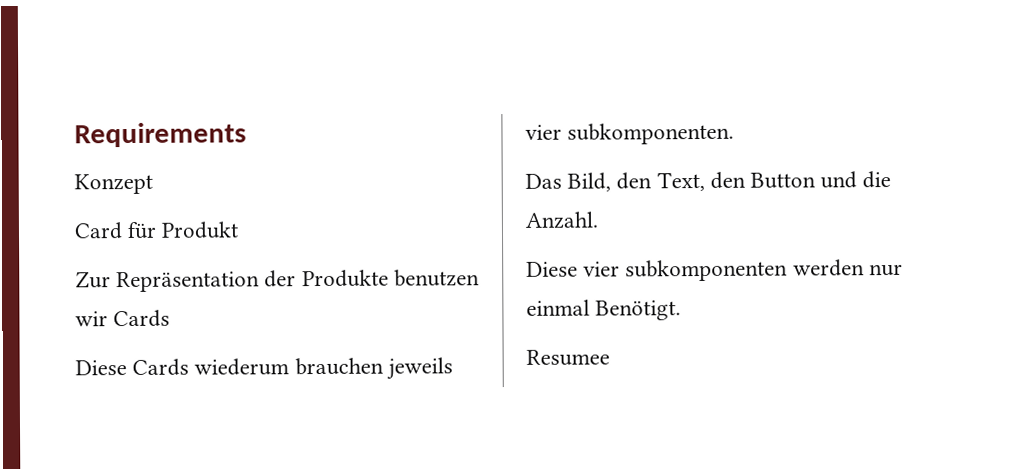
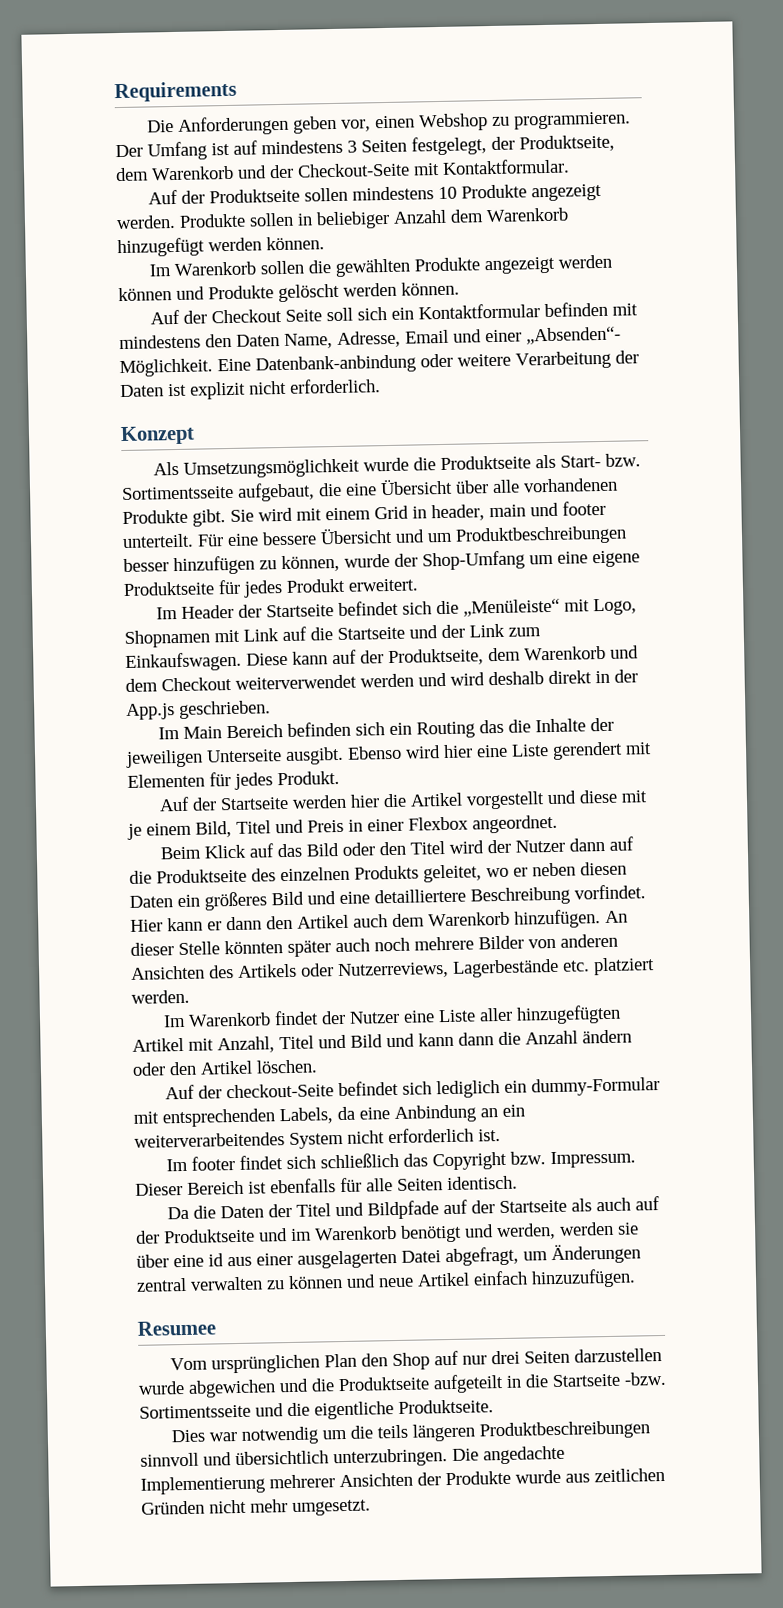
[74,173,153,195] [74,221,240,240] [75,269,480,293] [75,309,171,328] [75,357,453,380] [525,122,735,145] [525,171,892,192] [525,211,598,229] [526,259,903,282] [526,299,682,321] [526,349,610,366] Konzept // Card für Produkt // Zur Repräsentation der Produkte benutzen wir Cards // Diese Cards wiederum brauchen jeweils vier subkomponenten. // Das Bild, den Text, den Button und die Anzahl. // Diese vier subkomponenten werden nur einmal Benötigt. // Resumee -> [147,111,632,136] [115,134,615,161] [115,158,570,182] [148,183,603,205] [116,207,569,230] [117,236,325,258] [149,254,613,277] [118,281,460,303] [150,301,639,325] [119,326,621,350] [119,350,639,378] [120,378,381,400] [120,425,195,446] [153,453,642,479] [121,477,618,502] [122,500,606,527] [122,525,627,549] [123,550,640,576] [123,578,418,598] [156,598,638,620] [124,623,541,648] [125,645,639,672] [125,669,638,692] [126,700,271,720] [158,717,615,740] [125,741,652,768] [127,770,340,790] [159,789,649,812] [127,814,558,840] [160,836,635,860] [129,861,627,884] [129,884,646,911] [130,909,628,932] [130,933,618,957] [131,957,655,980] [131,989,190,1004] [163,1004,622,1028] [132,1029,632,1054] [132,1059,318,1076] [165,1076,661,1100] [133,1104,525,1128] [134,1127,501,1149] [166,1150,637,1172] [135,1175,518,1196] [167,1196,661,1220] [136,1221,639,1244] [136,1243,641,1269] [136,1268,636,1292] [137,1320,216,1336] [170,1347,663,1374] [138,1371,666,1398] [139,1399,494,1420] [171,1420,651,1445] [140,1445,565,1468] [140,1467,665,1495] [141,1499,371,1516] Die Anforderungen geben vor, einen Webshop zu programmieren. Der Umfang ist auf mindestens 3 Seiten festgelegt, der Produktseite, dem Warenkorb und der Checkout-Seite mit Kontaktformular. // Auf der Produktseite sollen mindestens 10 Produkte angezeigt werden. Produkte sollen in beliebiger Anzahl dem Warenkorb hinzugefügt werden können. // Im Warenkorb sollen die gewählten Produkte angezeigt werden können und Produkte gelöscht werden können. // Auf der Checkout Seite soll sich ein Kontaktformular befinden mit mindestens den Daten Name, Adresse, Email und einer „Absenden“- Möglichkeit. Eine Datenbank-anbindung oder weitere Verarbeitung der Daten ist explizit nicht erforderlich. // Konzept // Als Umsetzungsmöglichkeit wurde die Produktseite als Start- bzw. Sortimentsseite aufgebaut, die eine Übersicht über alle vorhandenen Produkte gibt. Sie wird mit einem Grid in header, main und footer unterteilt. Für eine bessere Übersicht und um Produktbeschreibungen besser hinzufügen zu können, wurde der Shop-Umfang um eine eigene Produktseite für jedes Produkt erweitert. // Im Header der Startseite befindet sich die „Menüleiste“ mit Logo, Shopnamen mit Link auf die Startseite und der Link zum Einkaufswagen. Diese kann auf der Produktseite, dem Warenkorb und dem Checkout weiterverwendet werden und wird deshalb direkt in der App.js geschrieben. // Im Main Bereich befinden sich ein Routing das die Inhalte der jeweiligen Unterseite ausgibt. Ebenso wird hier eine Liste gerendert mit Elementen für jedes Produkt. // Auf der Startseite werden hier die Artikel vorgestellt und diese mit je einem Bild, Titel und Preis in einer Flexbox angeordnet. // Beim Klick auf das Bild oder den Titel wird der Nutzer dann auf die Produktseite des einzelnen Produkts geleitet, wo er neben diesen Daten ein größeres Bild und eine detailliertere Beschreibung vorfindet. Hier kann er dann den Artikel auch dem Warenkorb hinzufügen. An dieser Stelle könnten später auch noch mehrere Bilder von anderen Ansichten des Artikels oder Nutzerreviews, Lagerbestände etc. platziert werden. // Im Warenkorb findet der Nutzer eine Liste aller hinzugefügten Artikel mit Anzahl, Titel und Bild und kann dann die Anzahl ändern oder den Artikel löschen. // Auf der checkout-Seite befindet sich lediglich ein dummy-Formular mit entsprechenden Labels, da eine Anbindung an ein weiterverarbeitendes System nicht erforderlich ist. // Im footer findet sich schließlich das Copyright bzw. Impressum. Dieser Bereich ist ebenfalls für alle Seiten identisch. // Da die Daten der Titel und Bildpfade auf der Startseite als auch auf der Produktseite und im Warenkorb benötigt und werden, werden sie über eine id aus einer ausgelagerten Datei abgefragt, um Änderungen zentral verwalten zu können und neue Artikel einfach hinzuzufügen. // Resumee // Vom ursprünglichen Plan den Shop auf nur drei Seiten darzustellen wurde abgewichen und die Produktseite aufgeteilt in die Startseite -bzw. Sortimentsseite und die eigentliche Produktseite. // Dies war notwendig um die teils längeren Produktbeschreibungen sinnvoll und übersichtlich unterzubringen. Die angedachte Implementierung mehrerer Ansichten der Produkte wurde aus zeitlichen Gründen nicht mehr umgesetzt.

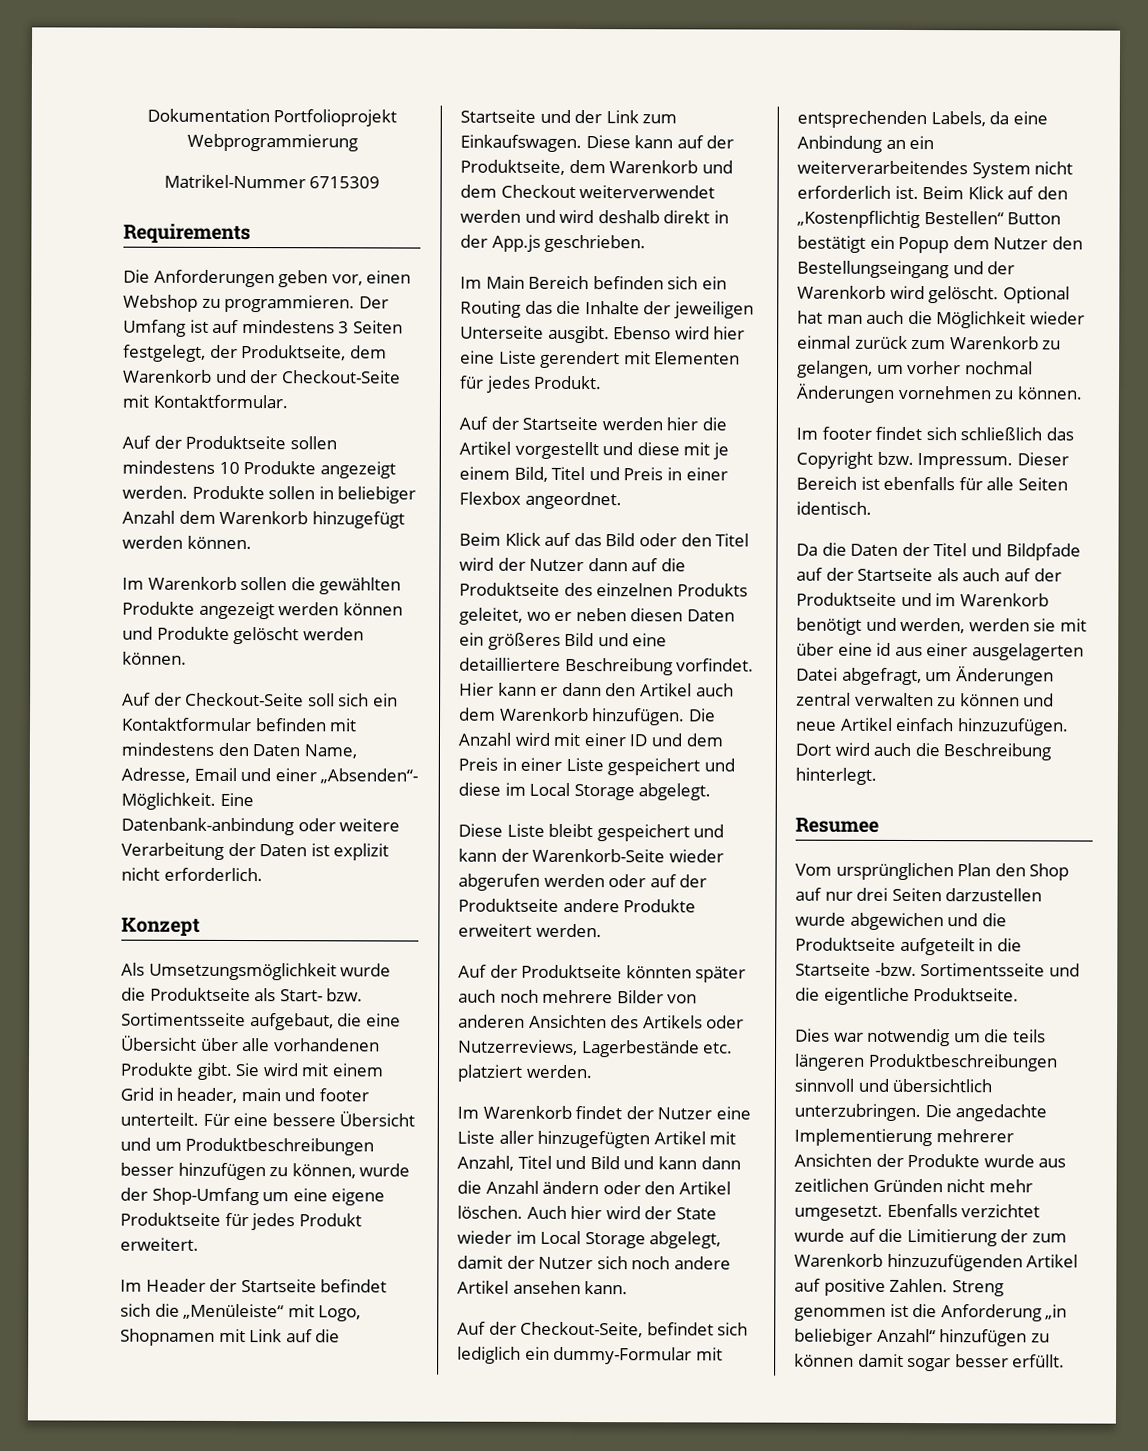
(114, 91) none -> [146,108,398,127] [186,133,358,152] [163,174,381,189] Dokumentation Portfolioprojekt Webprogrammierung // Matrikel-Nummer 6715309 //
[211,308,323,324] Checkout Seite -> [185,692,305,707] Checkout-Seite
[605,910,628,923] [130,941,220,956] An dieser Stelle -> [688,708,716,722] [458,732,723,747] [458,757,735,776] [458,782,712,801] [458,823,725,842] [458,848,724,863] [458,873,708,891] [458,898,697,913] [458,923,602,938] [458,964,623,979] Die Anzahl wird mit einer ID und dem Preis in einer Liste gespeichert und diese im Local Storage abgelegt. // Diese Liste bleibt gespeichert und kann der Warenkorb-Seite wieder abgerufen werden oder auf der Produktseite andere Produkte erweitert werden. // Auf der Produktseite
[165,1083,335,1100] // Auf der checkout-Seite -> [526,1205,717,1220] [457,1230,722,1249] [457,1255,731,1270] [457,1280,629,1295] [457,1321,644,1338] Auch hier wird der State wieder im Local Storage abgelegt, damit der Nutzer sich noch andere Artikel ansehen kann. // Auf der Checkout-Seite,
(501, 1135) none -> [922,186,1068,200] [797,210,1062,229] [797,235,1083,254] [797,260,1016,279] [797,285,1070,304] [797,310,1085,329] [797,335,1062,350] [797,360,1033,378] [796,383,1083,403] Beim Klick auf den „Kostenpflichtig Bestellen“ Button bestätigt ein Popup dem Nutzer den Bestellungseingang und der Warenkorb wird gelöscht. Optional hat man auch die Möglichkeit wieder einmal zurück zum Warenkorb zu gelangen, um vorher nochmal Änderungen vornehmen zu können.
(639, 1228) none -> [1059,618,1087,632] mit
(636, 1278) none -> [795,742,1052,761] [795,767,877,785] Dort wird auch die Beschreibung hinterlegt.
(371, 1507) none -> [886,1203,1041,1218] [794,1228,1067,1247] [794,1253,1079,1272] [794,1278,1004,1297] [794,1303,1068,1322] [794,1328,1050,1347] [794,1353,1066,1372] Ebenfalls verzichtet wurde auf die Limitierung der zum Warenkorb hinzuzufügenden Artikel auf positive Zahlen. Streng genommen ist die Anforderung „in beliebiger Anzahl“ hinzufügen zu können damit sogar besser erfüllt.

